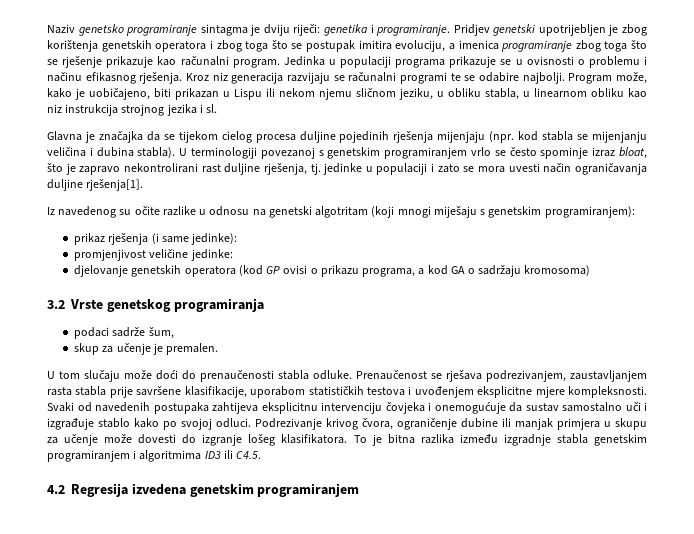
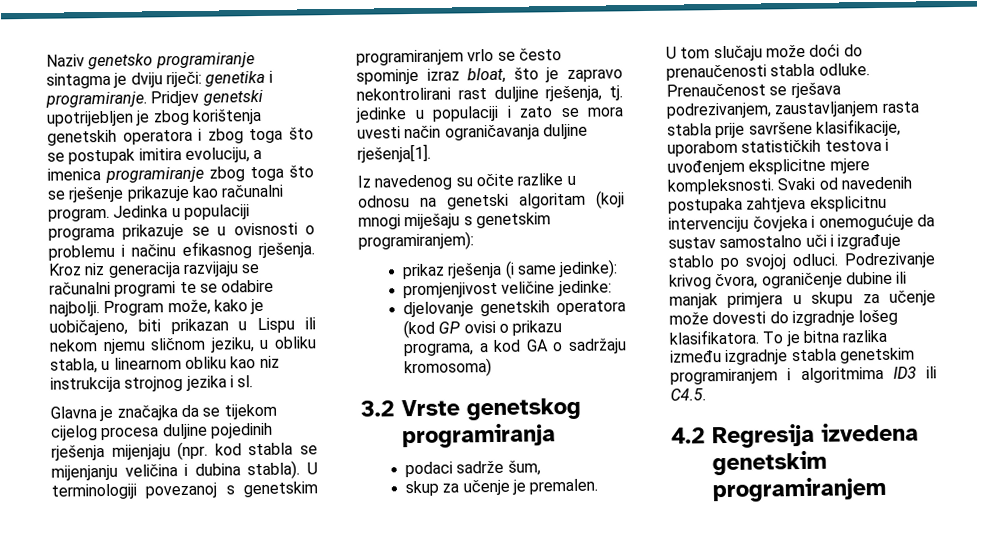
[221,131,252,143] cielog -> [50,425,98,441] cijelog
[315,206,369,218] algotritam -> [519,192,586,209] algoritam
[212,402,258,414] zahtijeva -> [746,196,807,213] zahtjeva
[134,418,159,428] kako -> (715, 261) none
[202,434,243,446] izgranje -> [791,310,855,327] izgradnje

